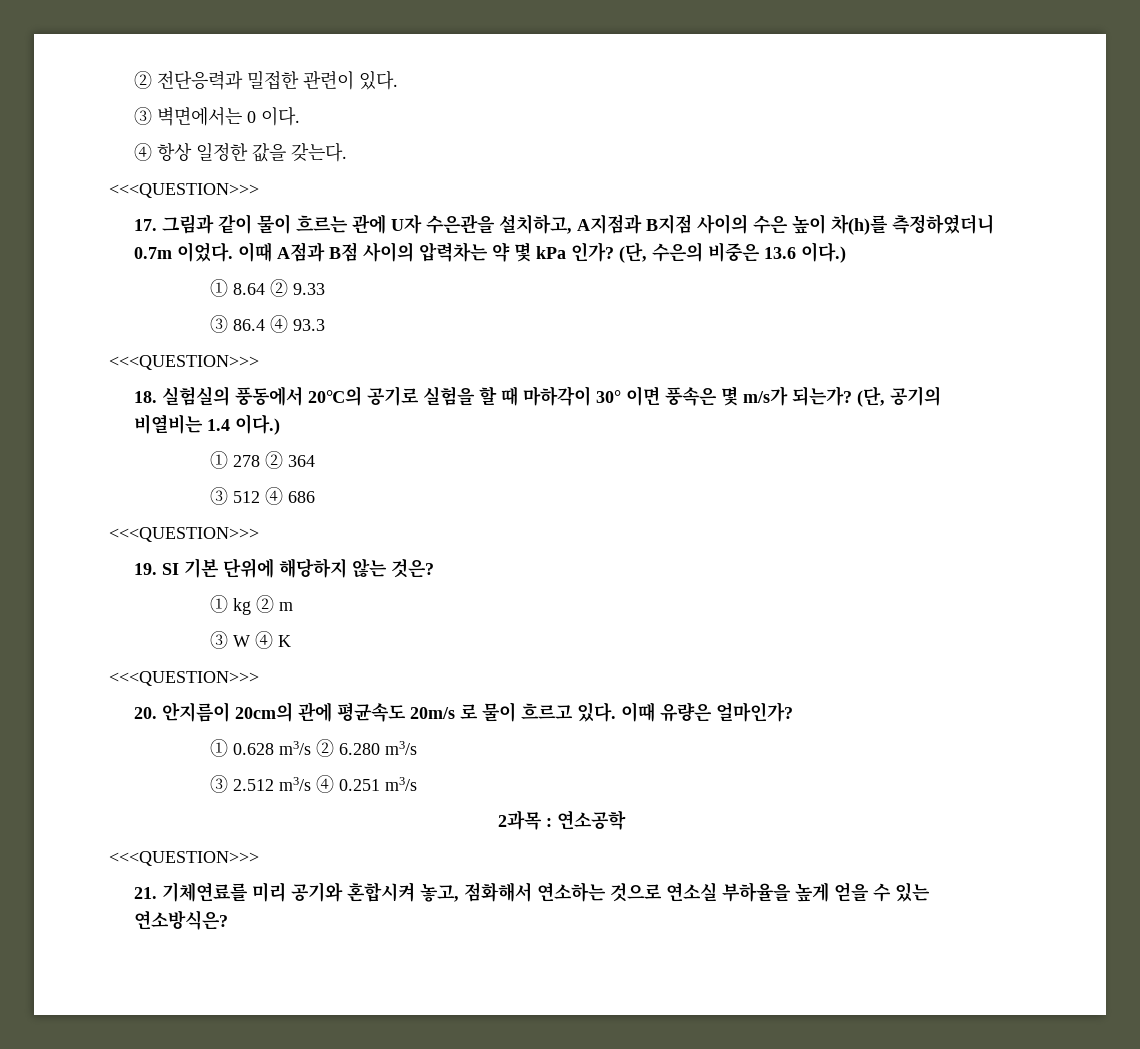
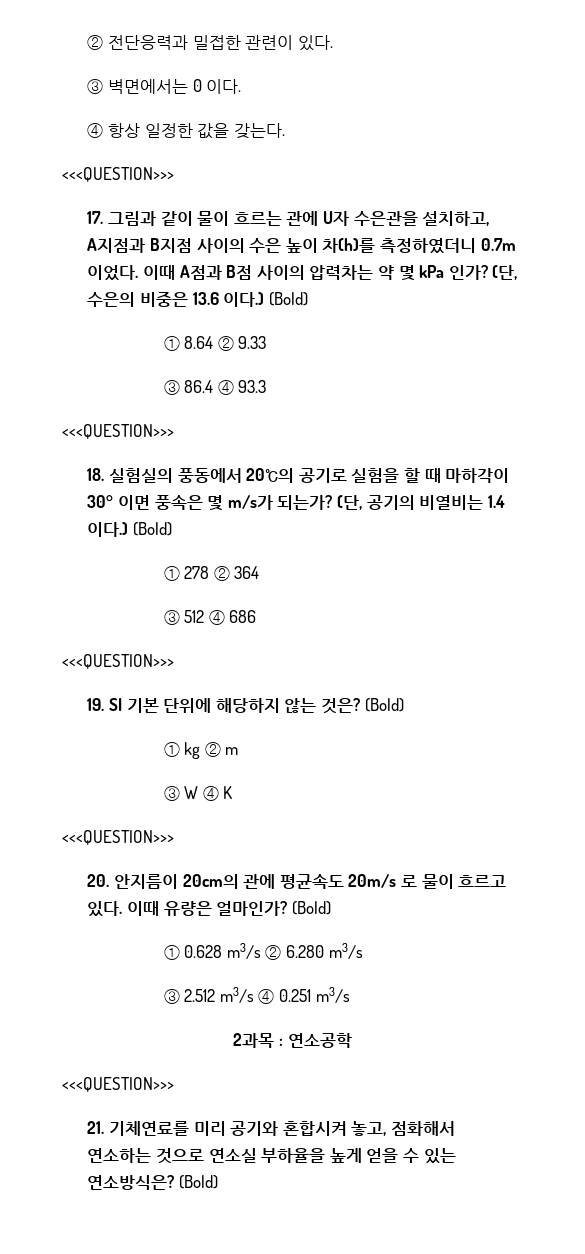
(847, 252) none -> [268,292,308,306] (Bold)
(281, 424) none -> [132,522,172,536] (Bold)
(435, 568) none -> [364,698,404,712] (Bold)
(794, 712) none -> [291,901,331,915] (Bold)
(229, 920) none -> [178,1175,218,1189] (Bold)

